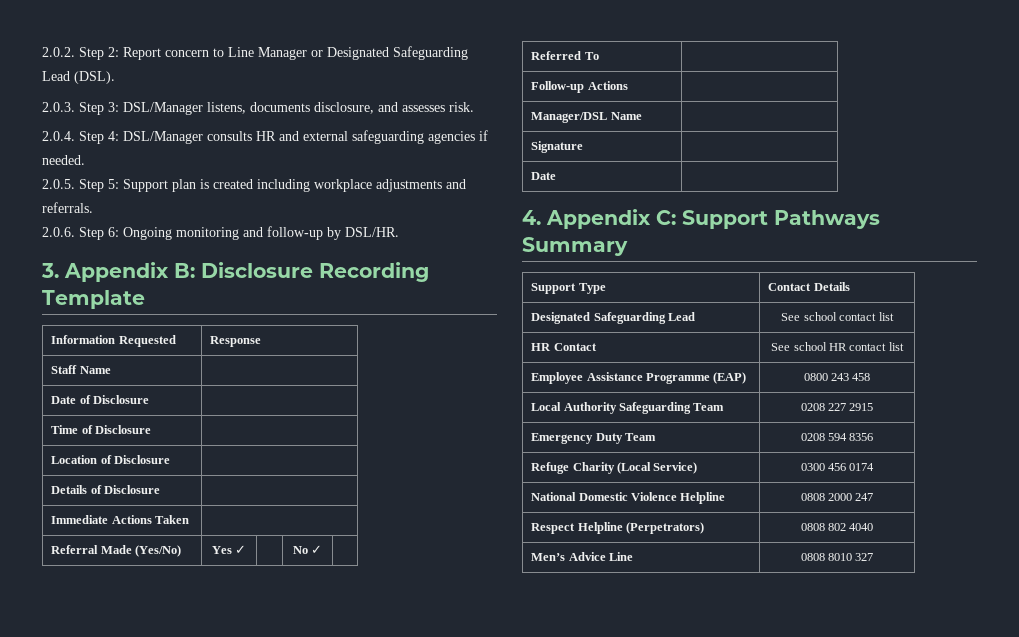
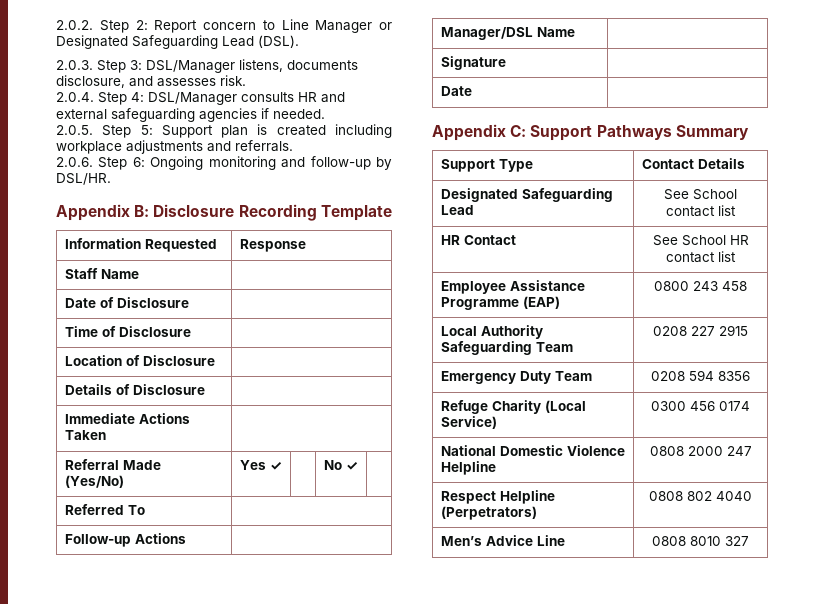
[41,263,59,278] 3. -> (111, 179) none
[522,210,541,225] 4. -> (472, 91) none
[803,312,837,321] school -> [693,189,737,200] School
[793,342,827,351] school -> [681,235,726,246] School

